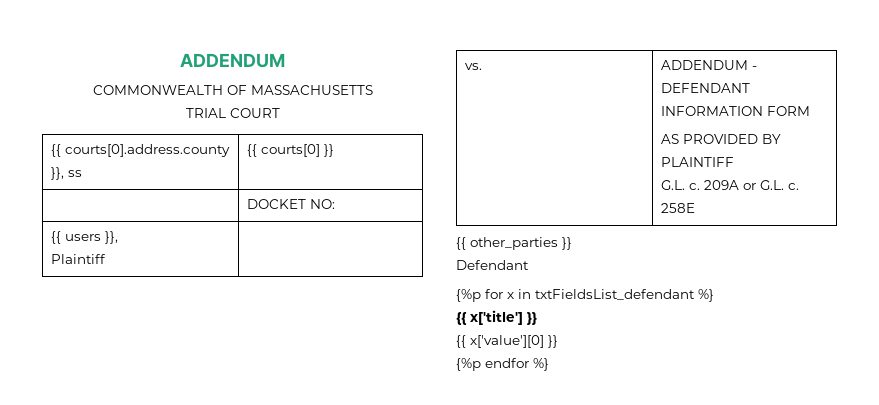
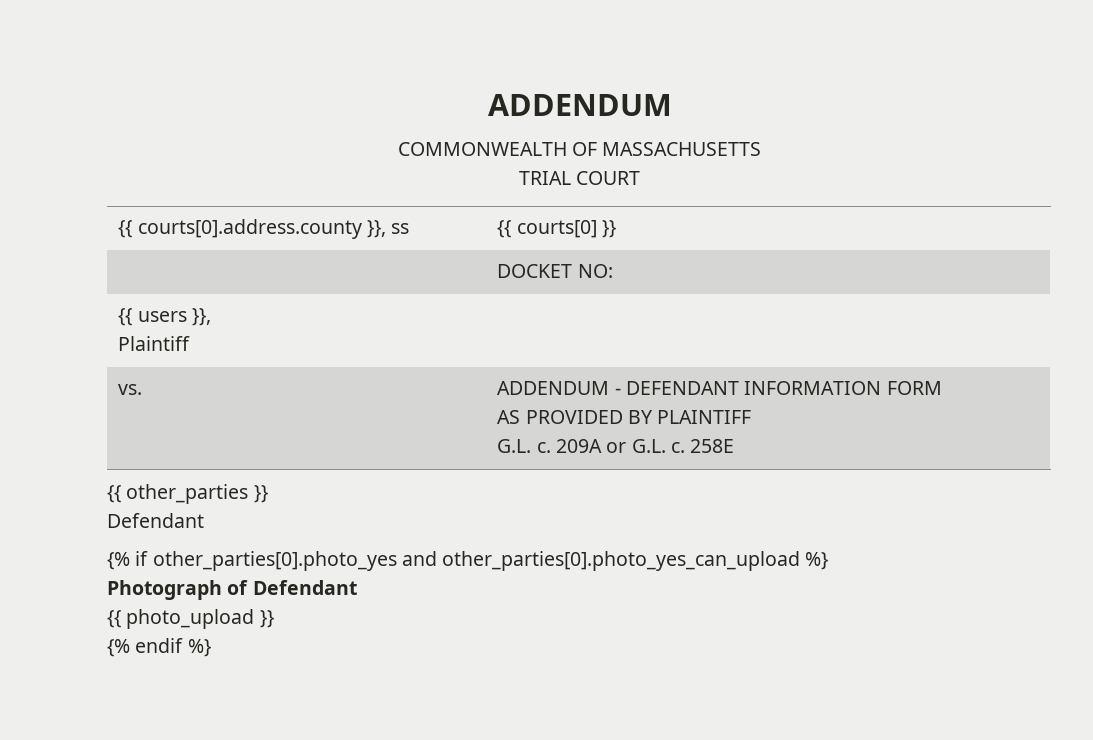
[456,289,714,302] [456,310,537,325] [456,335,558,348] [456,358,529,371] {%p for x in txtFieldsList_defendant %} // {{ x['title'] }} // {{ x['value'][0] }} // {%p endfor -> [107,551,829,571] [107,580,357,600] [107,609,274,629] [107,638,184,657] {% if other_parties[0].photo_yes and other_parties[0].photo_yes_can_upload %} // Photograph of Defendant // {{ photo_upload }} // {% endif

